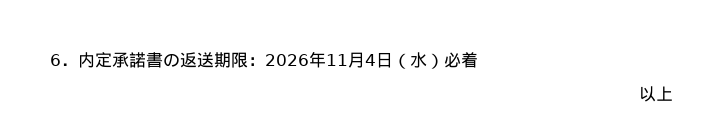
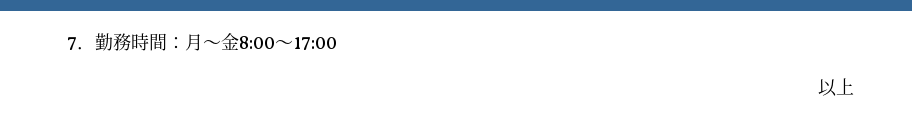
[50,51,478,69] 6．内定承諾書の返送期限：2026年11月4日（水）必着 -> [67,33,337,51] 7．勤務時間：月～金8:00～17:00

